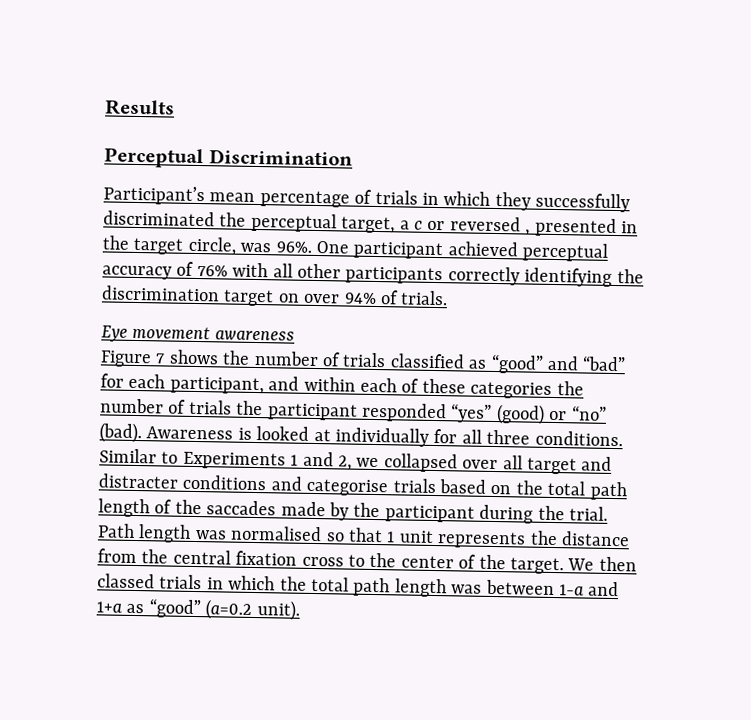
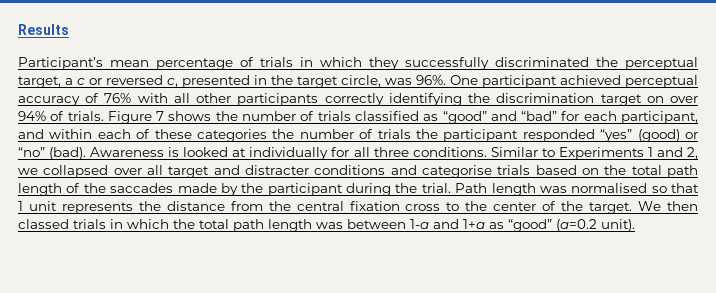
[104,147,353,169] // Perceptual Discrimination -> (69, 29) none
[525,229,531,236] , -> [167,78,178,87] c,
[101,325,295,342] // Eye movement awareness // -> (104, 116) none

